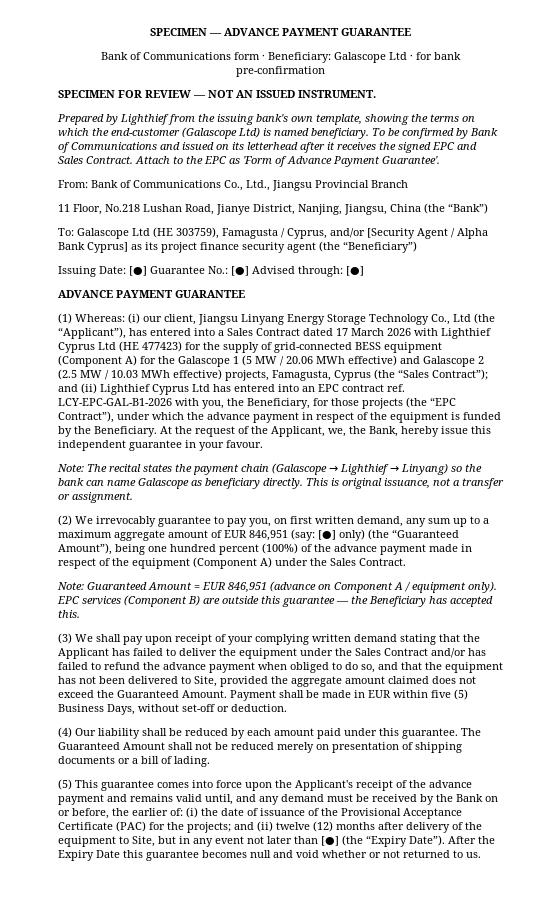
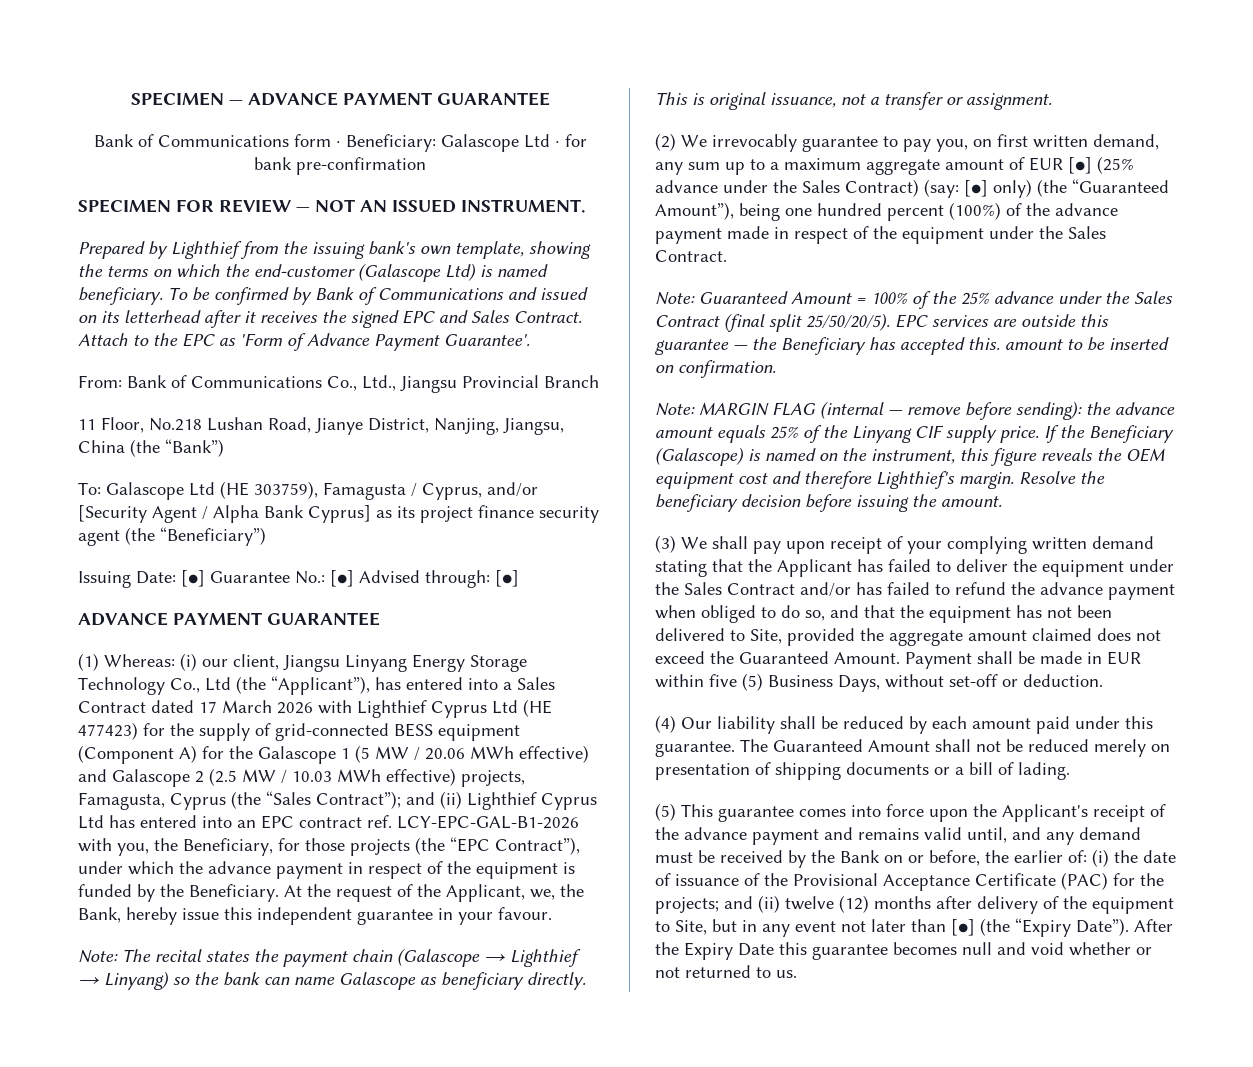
[249,530,288,541] 846,951 -> [1068,156,1134,174] [655,179,919,197] [●] (25% advance under the Sales Contract)
[193,557,272,569] (Component A) -> (984, 235) none
[202,581,497,593] [57,595,200,607] EUR 846,951 (advance on Component A / equipment only). EPC services (Component B) -> [871,291,1173,309] [655,313,989,332] 100% of the 25% advance under the Sales Contract (final split 25/50/20/5). EPC services
(80, 614) none -> [1005,337,1169,351] [655,360,776,378] [655,401,1175,420] [655,425,1174,443] [655,447,1165,466] [655,471,1105,489] [655,494,1002,512] amount to be inserted on confirmation. // Note: MARGIN FLAG (internal — remove before sending): the advance amount equals 25% of the Linyang CIF supply price. If the Beneficiary (Galascope) is named on the instrument, this figure reveals the OEM equipment cost and therefore Lighthief's margin. Resolve the beneficiary decision before issuing the amount.

